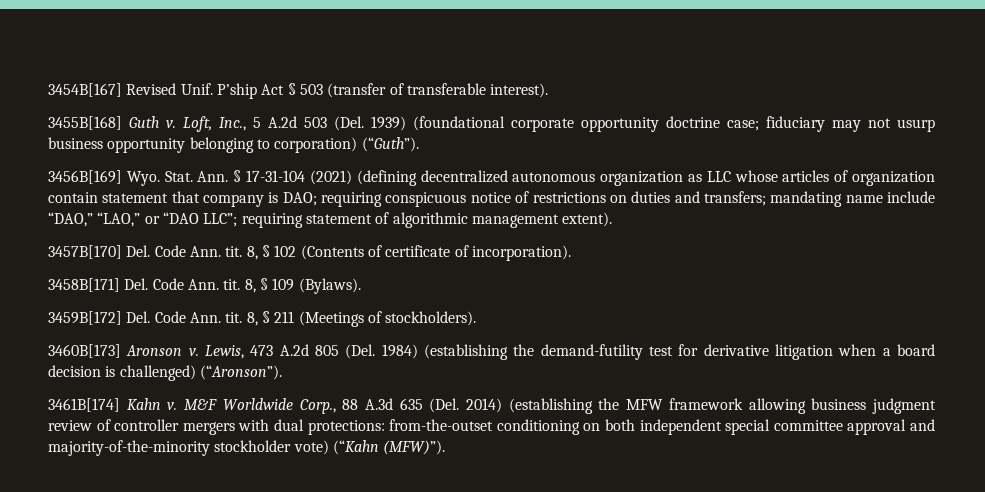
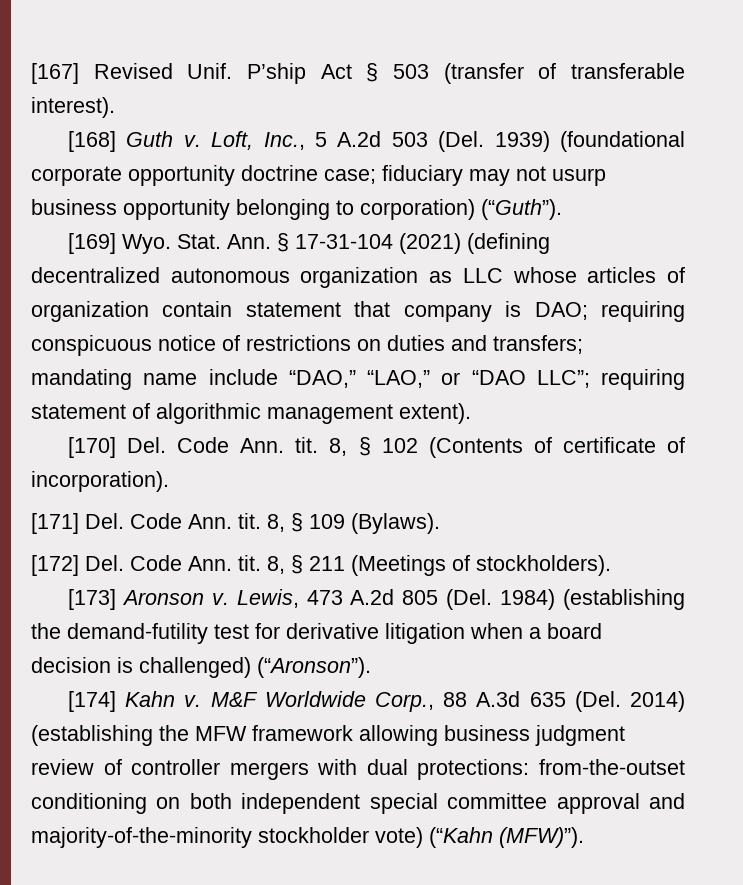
[48,83,122,97] 3454B[167] -> [31,63,79,84] [167]
[48,116,122,130] 3455B[168] -> [68,131,117,152] [168]
[48,170,122,184] 3456B[169] -> [68,233,117,254] [169]
[48,245,122,259] 3457B[170] -> [68,437,117,458] [170]
[48,278,120,292] 3458B[171] -> [31,513,79,534] [171]
[48,311,122,325] 3459B[172] -> [31,555,79,576] [172]
[48,344,121,358] 3460B[173] -> [68,589,117,610] [173]
[48,398,120,412] 3461B[174] -> [68,691,117,712] [174]

